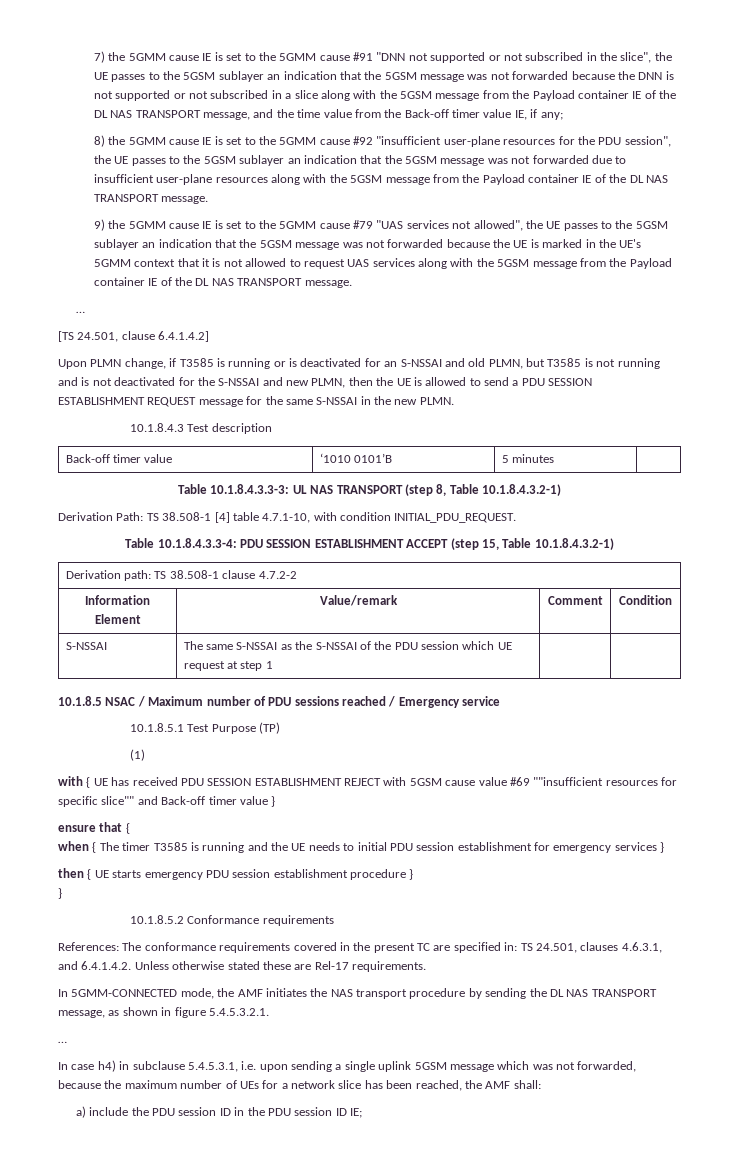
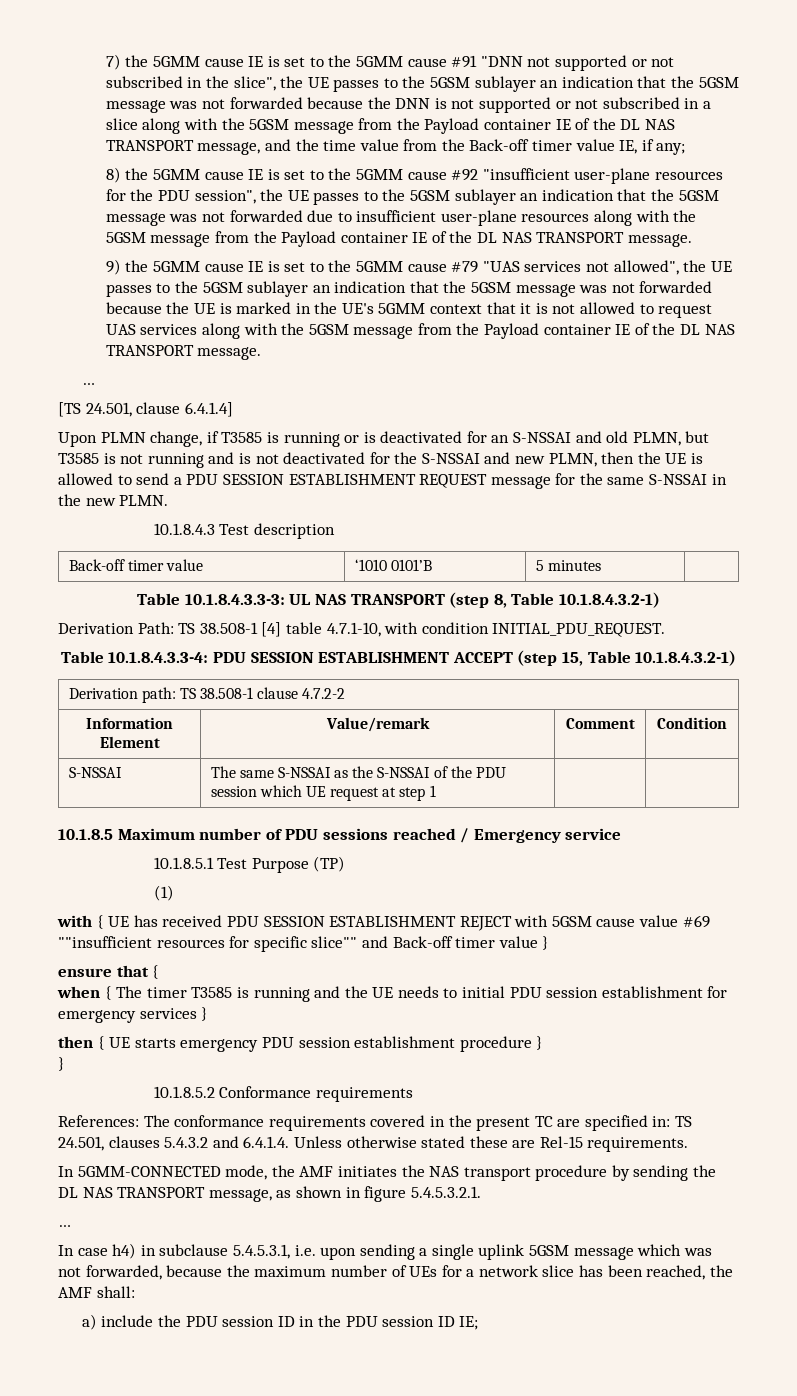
[158,331,210,342] 6.4.1.4.2] -> [184,402,233,417] 6.4.1.4]
[105,696,145,707] NSAC / -> (113, 834) none
[621,942,662,953] [58,961,132,970] 4.6.3.1, and 6.4.1.4.2. -> [164,1136,290,1148] 5.4.3.2 and 6.4.1.4.
[314,961,349,970] Rel-17 -> [539,1136,583,1148] Rel-15

